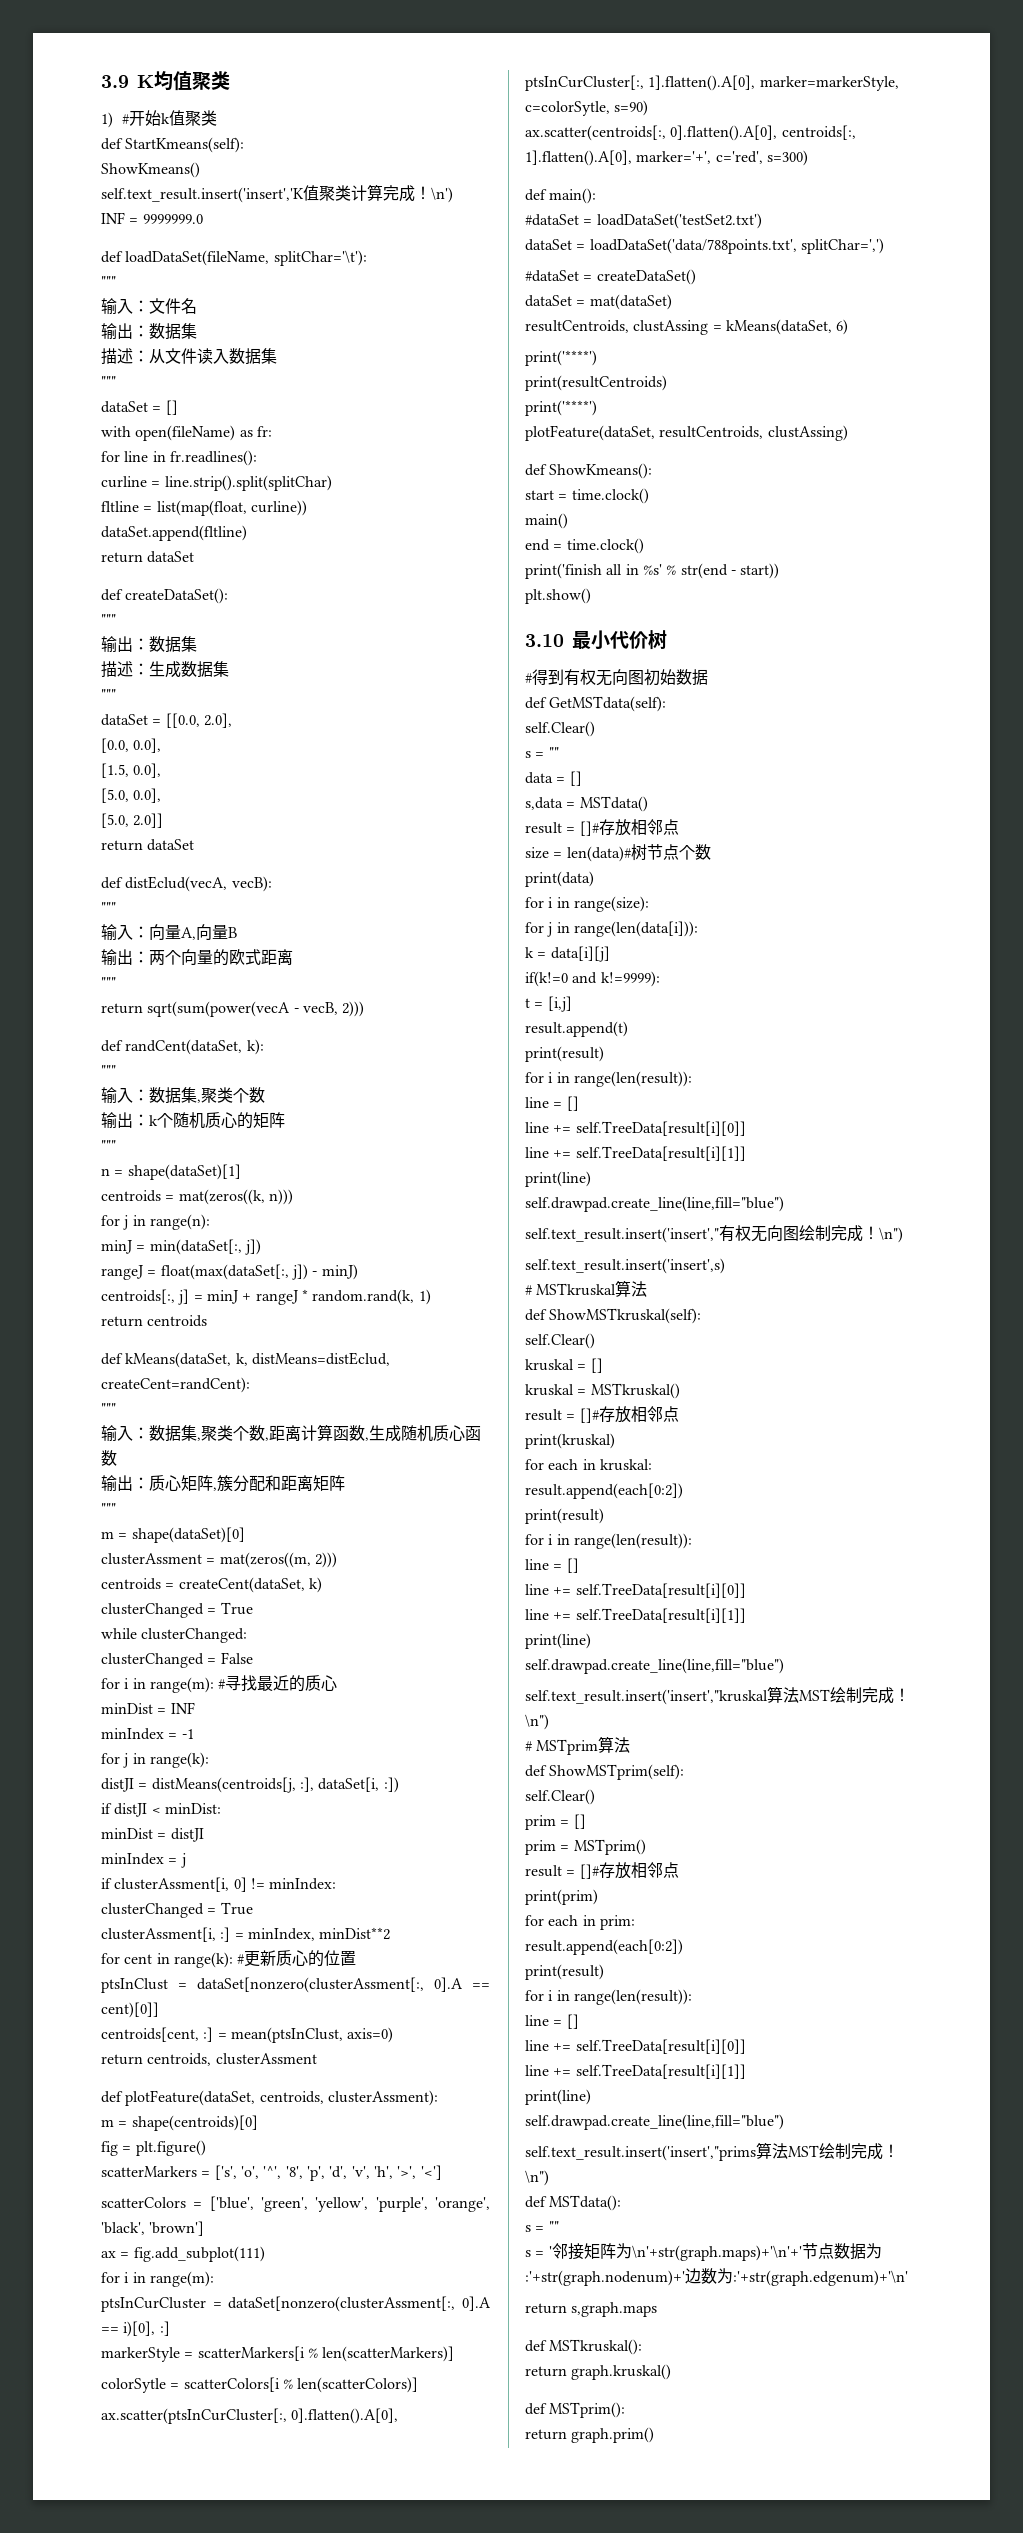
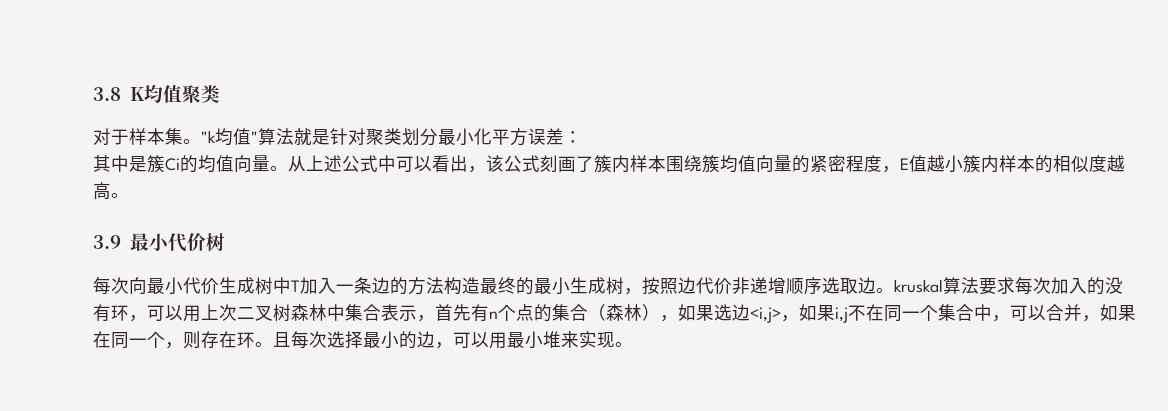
[101,75,129,88] 3.9 -> [93,87,121,101] 3.8
[101,110,218,128] [101,137,245,153] [101,162,200,178] [101,184,453,203] [101,212,203,224] [101,250,367,266] [101,276,116,287] [101,298,197,314] [101,323,197,340] [101,348,277,365] [101,376,116,387] [101,400,178,415] [101,425,272,441] [101,450,257,466] [101,475,332,491] [101,500,307,516] [101,525,247,541] [101,551,195,563] [101,588,229,604] [101,614,116,625] [101,636,197,653] [101,661,229,678] [101,689,116,700] [101,713,232,728] [101,738,162,753] [101,763,162,778] [101,788,162,803] [101,813,164,828] [101,839,195,851] [101,876,272,892] [101,902,116,913] [101,924,237,940] [101,949,293,966] [101,977,116,988] [101,1001,365,1017] [101,1039,264,1055] [101,1065,116,1076] [101,1087,265,1104] [101,1112,285,1129] [101,1140,116,1151] [101,1164,241,1180] [101,1189,293,1205] [101,1214,210,1230] [101,1239,261,1255] [101,1264,358,1280] [101,1289,431,1305] [101,1315,208,1327] [101,1352,390,1368] [101,1377,250,1393] [101,1403,116,1414] [101,1424,481,1442] [101,1450,117,1466] [101,1475,345,1492] [101,1503,116,1514] [101,1527,245,1543] [101,1552,337,1568] [101,1577,322,1593] [101,1602,253,1618] [101,1628,248,1643] [101,1652,253,1668] [101,1675,338,1693] [101,1702,195,1714] [101,1728,194,1740] [101,1752,209,1768] [101,1777,399,1793] [101,1803,221,1817] [101,1828,204,1842] [101,1853,186,1868] [101,1877,337,1892] [101,1902,253,1918] [101,1927,391,1942] [101,1950,357,1968] [101,1977,490,1993] [101,2002,159,2018] [101,2027,394,2043] [101,2053,317,2066] [101,2090,438,2106] [101,2115,258,2131] [101,2140,206,2156] [101,2165,442,2181] [101,2196,490,2212] [101,2221,205,2236] [101,2246,265,2262] [101,2271,214,2287] [101,2296,492,2312] [101,2321,170,2337] [101,2346,455,2362] [101,2377,419,2393] [101,2408,399,2424] [525,75,899,91] [525,100,649,116] [525,125,856,141] [525,150,808,166] [525,188,597,204] [525,213,762,229] [525,238,884,254] [525,269,696,285] [525,294,672,310] [525,319,849,335] [525,350,597,366] [525,375,667,391] [525,400,597,416] [525,425,848,441] [525,463,653,479] [525,488,649,504] [525,513,568,529] [525,538,644,554] [525,563,780,579] [525,588,591,604] [525,630,667,650] [525,669,708,686] [525,696,667,712] [525,721,595,737] [525,747,559,758] [525,771,582,786] [525,796,648,812] [525,819,679,836] [525,844,711,862] [525,871,594,887] [525,896,649,912] [525,921,698,937] [525,946,610,962] [525,971,660,987] [525,996,572,1012] [525,1021,628,1037] [525,1046,604,1062] [525,1071,692,1087] [525,1096,579,1111] [525,1121,746,1136] [525,1146,746,1161] [525,1171,591,1187] [525,1196,784,1212] [525,1225,903,1243] [525,1258,725,1274] [525,1280,648,1297] [525,1308,702,1324] [525,1333,595,1349] [525,1358,603,1373] [525,1383,680,1399] [525,1406,679,1423] [525,1433,615,1449] [525,1459,652,1471] [525,1483,683,1499] [525,1508,604,1524] [525,1533,692,1549] [525,1558,579,1573] [525,1583,746,1598] [525,1608,746,1623] [525,1633,591,1649] [525,1658,784,1674] [525,1686,910,1705] [525,1714,549,1730] [525,1736,631,1755] [525,1764,685,1780] [525,1789,595,1805] [525,1814,586,1830] [525,1839,646,1855] [525,1862,679,1879] [525,1889,598,1905] [525,1915,635,1930] [525,1939,683,1955] [525,1964,604,1980] [525,1989,692,2005] [525,2014,579,2029] [525,2039,746,2054] [525,2064,746,2079] [525,2089,591,2105] [525,2114,784,2130] [525,2142,899,2161] [525,2170,549,2186] [525,2195,622,2211] [525,2221,559,2232] [525,2243,882,2261] [525,2268,908,2286] [525,2302,658,2317] [525,2339,643,2355] [525,2364,672,2380] [525,2402,626,2418] [525,2427,655,2443] 1) #开始k值聚类 // def StartKmeans(self): // ShowKmeans() // self.text_result.insert('insert','K值聚类计算完成！\n') // INF = 9999999.0 // def loadDataSet(fileName, splitChar='\t'): // """ // 输入：文件名 // 输出：数据集 // 描述：从文件读入数据集 // """ // dataSet = [] // with open(fileName) as fr: // for line in fr.readlines(): // curline = line.strip().split(splitChar) // fltline = list(map(float, curline)) // dataSet.append(fltline) // return dataSet // def createDataSet(): // """ // 输出：数据集 // 描述：生成数据集 // """ // dataSet = [[0.0, 2.0], // [0.0, 0.0], // [1.5, 0.0], // [5.0, 0.0], // [5.0, 2.0]] // return dataSet // def distEclud(vecA, vecB): // """ // 输入：向量A,向量B // 输出：两个向量的欧式距离 // """ // return sqrt(sum(power(vecA - vecB, 2))) // def randCent(dataSet, k): // """ // 输入：数据集,聚类个数 // 输出：k个随机质心的矩阵 // """ // n = shape(dataSet)[1] // centroids = mat(zeros((k, n))) // for j in range(n): // minJ = min(dataSet[:, j]) // rangeJ = float(max(dataSet[:, j]) - minJ) // centroids[:, j] = minJ + rangeJ * random.rand(k, 1) // return centroids // def kMeans(dataSet, k, distMeans=distEclud, createCent=randCent): // """ // 输入：数据集,聚类个数,距离计算函数,生成随机质心函数 // 输出：质心矩阵,簇分配和距离矩阵 // """ // m = shape(dataSet)[0] // clusterAssment = mat(zeros((m, 2))) // centroids = createCent(dataSet, k) // clusterChanged = True // while clusterChanged: // clusterChanged = False // for i in range(m): #寻找最近的质心 // minDist = INF // minIndex = -1 // for j in range(k): // distJI = distMeans(centroids[j, :], dataSet[i, :]) // if distJI < minDist: // minDist = distJI // minIndex = j // if clusterAssment[i, 0] != minIndex: // clusterChanged = True // clusterAssment[i, :] = minIndex, minDist**2 // for cent in range(k): #更新质心的位置 // ptsInClust = dataSet[nonzero(clusterAssment[:, 0].A == cent)[0]] // centroids[cent, :] = mean(ptsInClust, axis=0) // return centroids, clusterAssment // def plotFeature(dataSet, centroids, clusterAssment): // m = shape(centroids)[0] // fig = plt.figure() // scatterMarkers = ['s', 'o', '^', '8', 'p', 'd', 'v', 'h', '>', '<'] // scatterColors = ['blue', 'green', 'yellow', 'purple', 'orange', 'black', 'brown'] // ax = fig.add_subplot(111) // for i in range(m): // ptsInCurCluster = dataSet[nonzero(clusterAssment[:, 0].A == i)[0], :] // markerStyle = scatterMarkers[i % len(scatterMarkers)] // colorSytle = scatterColors[i % len(scatterColors)] // ax.scatter(ptsInCurCluster[:, 0].flatten().A[0], ptsInCurCluster[:, 1].flatten().A[0], marker=markerStyle, c=colorSytle, s=90) // ax.scatter(centroids[:, 0].flatten().A[0], centroids[:, 1].flatten().A[0], marker='+', c='red', s=300) // def main(): // #dataSet = loadDataSet('testSet2.txt') // dataSet = loadDataSet('data/788points.txt', splitChar=',') // #dataSet = createDataSet() // dataSet = mat(dataSet) // resultCentroids, clustAssing = kMeans(dataSet, 6) // print('****') // print(resultCentroids) // print('****') // plotFeature(dataSet, resultCentroids, clustAssing) // def ShowKmeans(): // start = time.clock() // main() // end = time.clock() // print('finish all in %s' % str(end - start)) // plt.show() // 3.10最小代价树 // #得到有权无向图初始数据 // def GetMSTdata(self): // self.Clear() // s = "" // data = [] // s,data = MSTdata() // result = []#存放相邻点 // size = len(data)#树节点个数 // print(data) // for i in range(size): // for j in range(len(data[i])): // k = data[i][j] // if(k!=0 and k!=9999): // t = [i,j] // result.append(t) // print(result) // for i in range(len(result)): // line = [] // line += self.TreeData[result[i][0]] // line += self.TreeData[result[i][1]] // print(line) // self.drawpad.create_line(line,fill="blue") // self.text_result.insert('insert',"有权无向图绘制完成！\n") // self.text_result.insert('insert',s) // # MSTkruskal算法 // def ShowMSTkruskal(self): // self.Clear() // kruskal = [] // kruskal = MSTkruskal() // result = []#存放相邻点 // print(kruskal) // for each in kruskal: // result.append(each[0:2]) // print(result) // for i in range(len(result)): // line = [] // line += self.TreeData[result[i][0]] // line += self.TreeData[result[i][1]] // print(line) // self.drawpad.create_line(line,fill="blue") // self.text_result.insert('insert',"kruskal算法MST绘制完成！\n") // # MSTprim算法 // def ShowMSTprim(self): // self.Clear() // prim = [] // prim = MSTprim() // result = []#存放相邻点 // print(prim) // for each in prim: // result.append(each[0:2]) // print(result) // for i in range(len(result)): // line = [] // line += self.TreeData[result[i][0]] // line += self.TreeData[result[i][1]] // print(line) // self.drawpad.create_line(line,fill="blue") // self.text_result.insert('insert',"prims算法MST绘制完成！\n") // def MSTdata(): // s = "" // s = '邻接矩阵为\n'+str(graph.maps)+'\n'+'节点数据为:'+str(graph.nodenum)+'边数为:'+str(graph.edgenum)+'\n' // return s,graph.maps // def MSTkruskal(): // return graph.kruskal() // def MSTprim(): // return graph.prim() -> [93,128,582,146] [93,155,1125,173] [93,182,129,200] [93,233,225,252] [93,277,1123,295] [93,304,1136,323] [93,331,633,349] 对于样本集。"k均值"算法就是针对聚类划分最小化平方误差： // 其中是簇Ci的均值向量。从上述公式中可以看出，该公式刻画了簇内样本围绕簇均值向量的紧密程度，E值越小簇内样本的相似度越高。 // 3.9最小代价树 // 每次向最小代价生成树中T加入一条边的方法构造最终的最小生成树，按照边代价非递增顺序选取边。kruskal算法要求每次加入的没有环，可以用上次二叉树森林中集合表示，首先有n个点的集合（森林），如果选边<i,j>，如果i,j不在同一个集合中，可以合并，如果在同一个，则存在环。且每次选择最小的边，可以用最小堆来实现。

